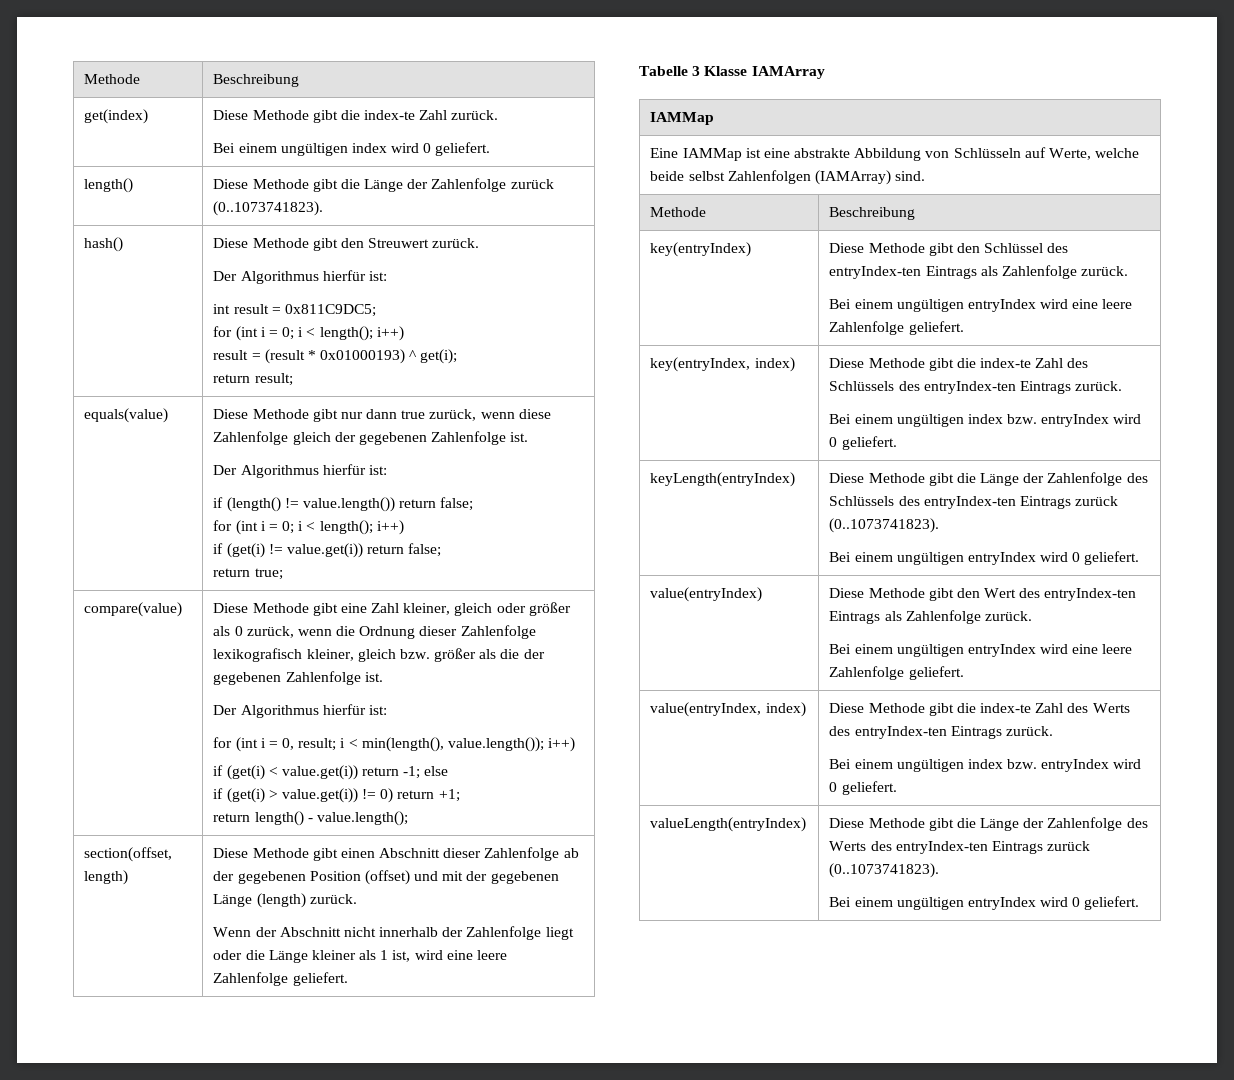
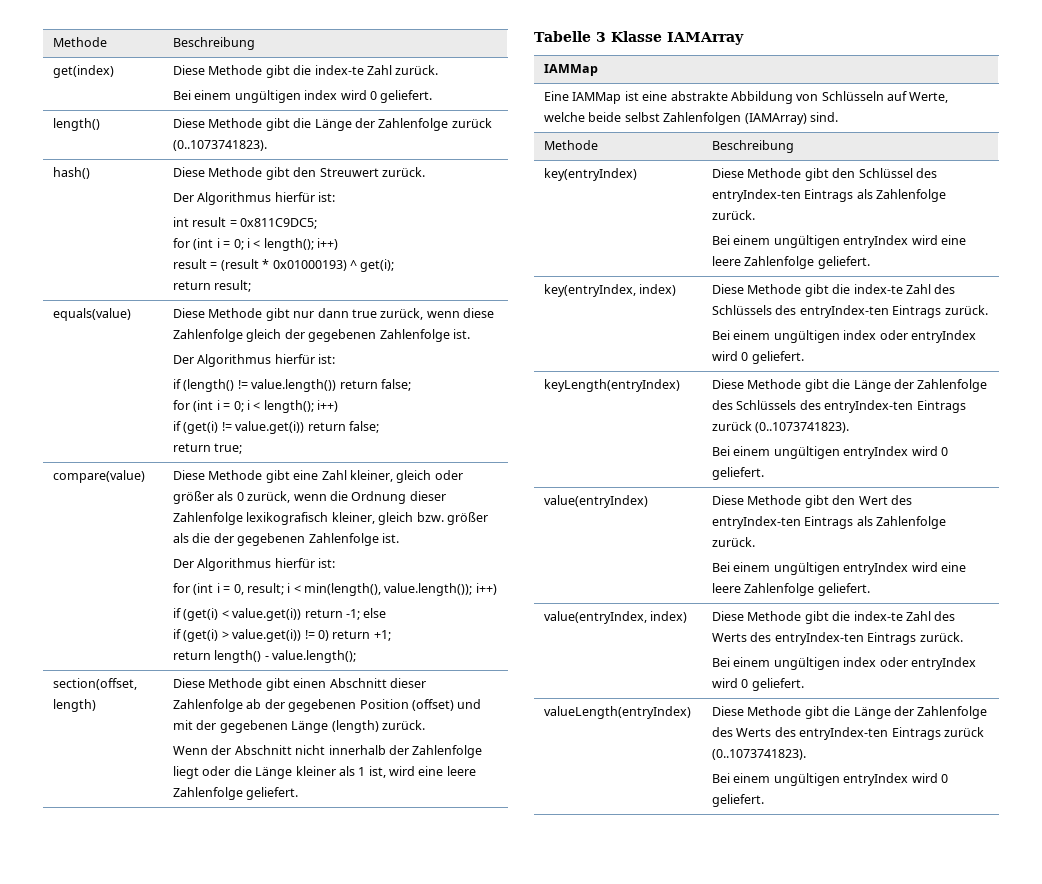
[1007,414,1038,424] bzw. -> [879,330,908,340] oder
[1007,759,1038,769] bzw. -> [879,657,908,667] oder

